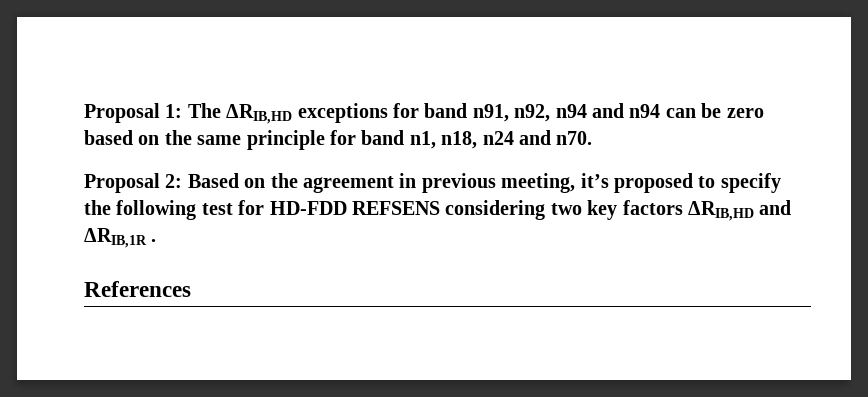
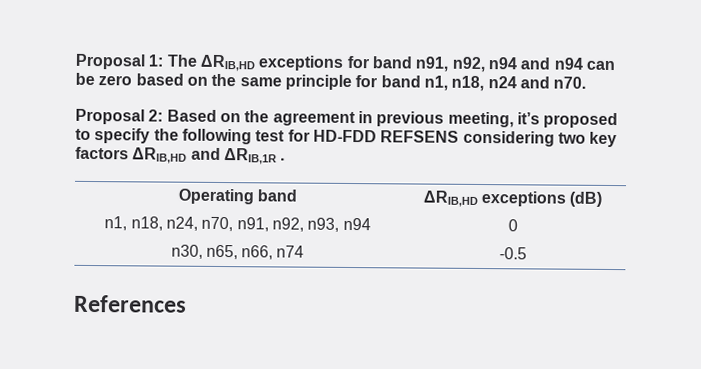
(157, 240) none -> [177,188,298,205] [422,190,603,207] [104,216,371,232] [507,219,518,232] [170,244,305,260] [498,247,527,260] // Operating band | ΔRIB,HD exceptions (dB) // n1, n18, n24, n70, n91, n92, n93, n94 | 0 // n30, n65, n66, n74 | -0.5

